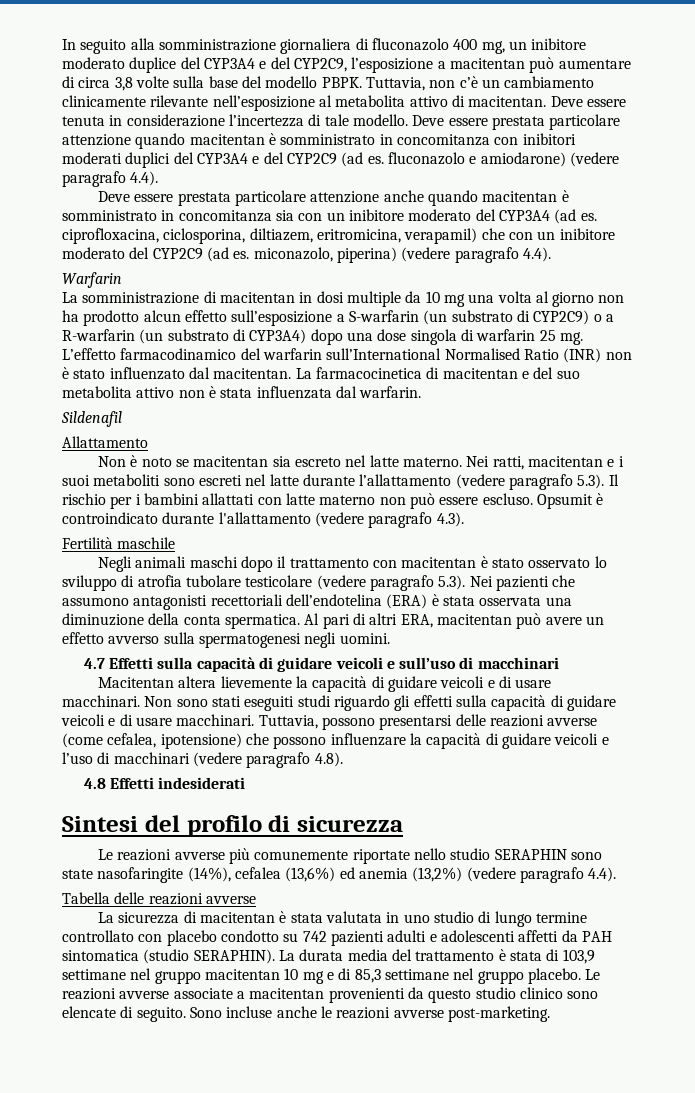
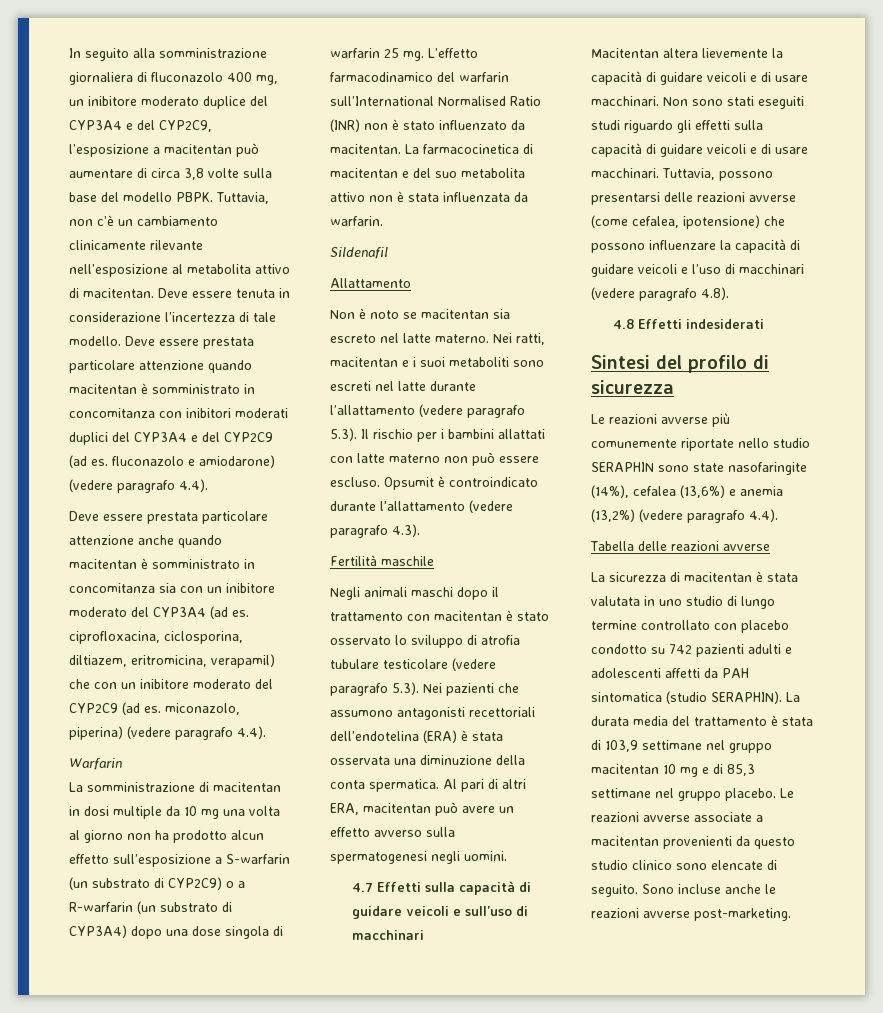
[188,367,210,379] dal -> [511,120,525,130] da
[335,386,357,398] dal -> [514,192,528,202] da
[185,575,241,587] tubolare -> [330,659,379,669] tubulare
[339,867,355,879] ed -> [729,489,736,496] e

